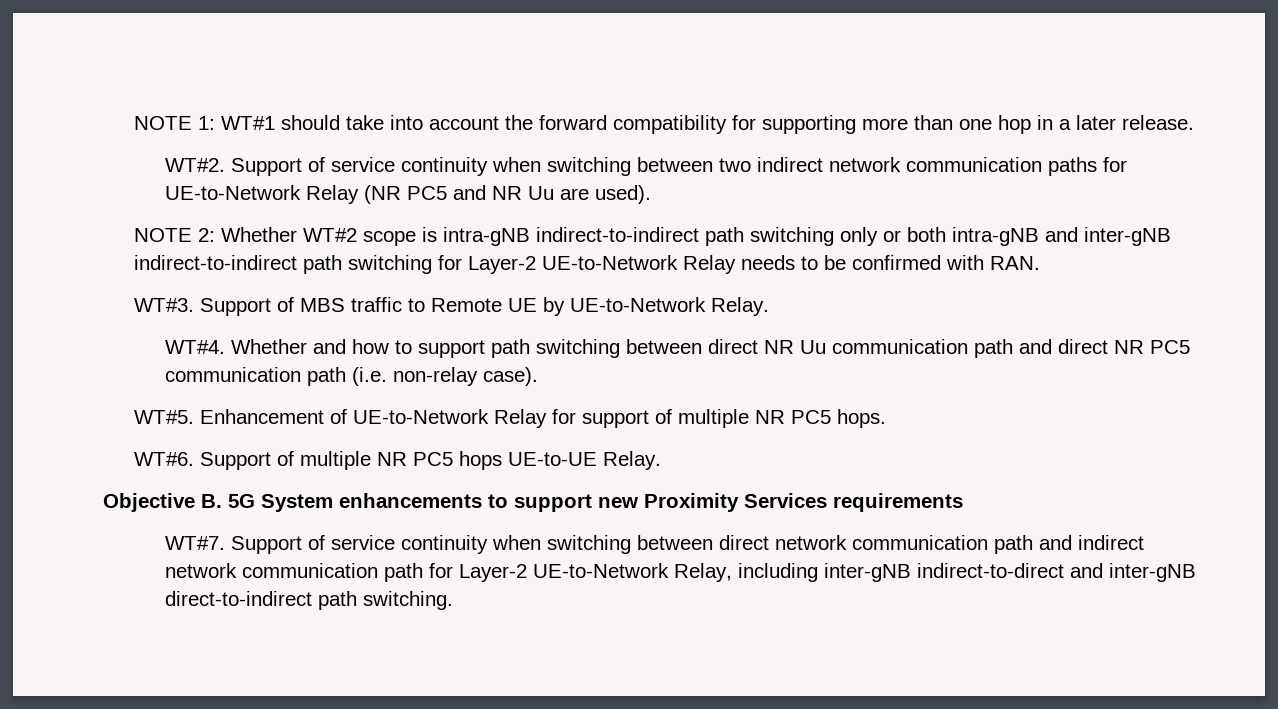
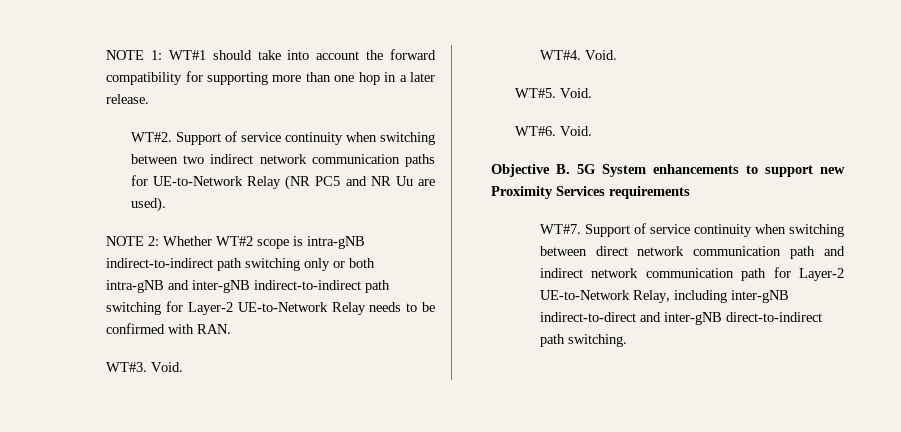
[199,297,769,316] [164,339,1190,358] [164,367,538,386] [133,409,886,428] [133,451,661,470] Support of MBS traffic to Remote UE by UE-to-Network Relay. // WT#4. Whether and how to support path switching between direct NR Uu communication path and direct NR PC5 communication path (i.e. non-relay case). // WT#5. Enhancement of UE-to-Network Relay for support of multiple NR PC5 hops. // WT#6. Support of multiple NR PC5 hops UE-to-UE Relay. -> [151,362,184,372] [539,50,617,60] [515,88,593,98] [515,126,593,136] Void. // WT#4. Void. // WT#5. Void. // WT#6. Void.

